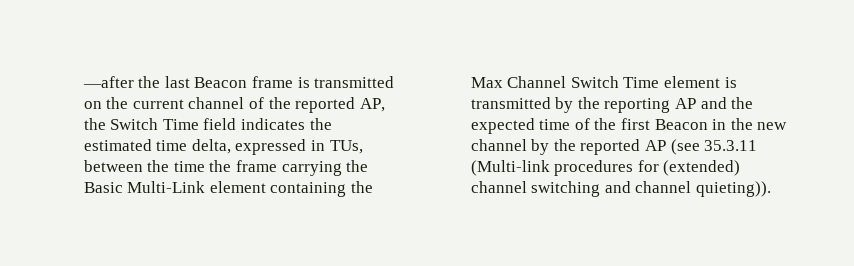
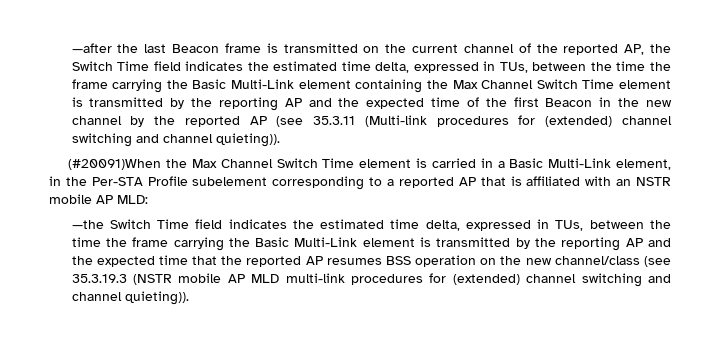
(772, 189) none -> [68,158,671,170] [49,176,672,190] [49,194,148,204] [71,219,671,231] [71,237,672,251] [71,255,671,267] [71,273,672,287] [71,291,189,305] // (#20091)When the Max Channel Switch Time element is carried in a Basic Multi-Link element, in the Per-STA Profile subelement corresponding to a reported AP that is affiliated with an NSTR mobile AP MLD: // —the Switch Time field indicates the estimated time delta, expressed in TUs, between the time the frame carrying the Basic Multi-Link element is transmitted by the reporting AP and the expected time that the reported AP resumes BSS operation on the new channel/class (see 35.3.19.3 (NSTR mobile AP MLD multi-link procedures for (extended) channel switching and channel quieting)).

